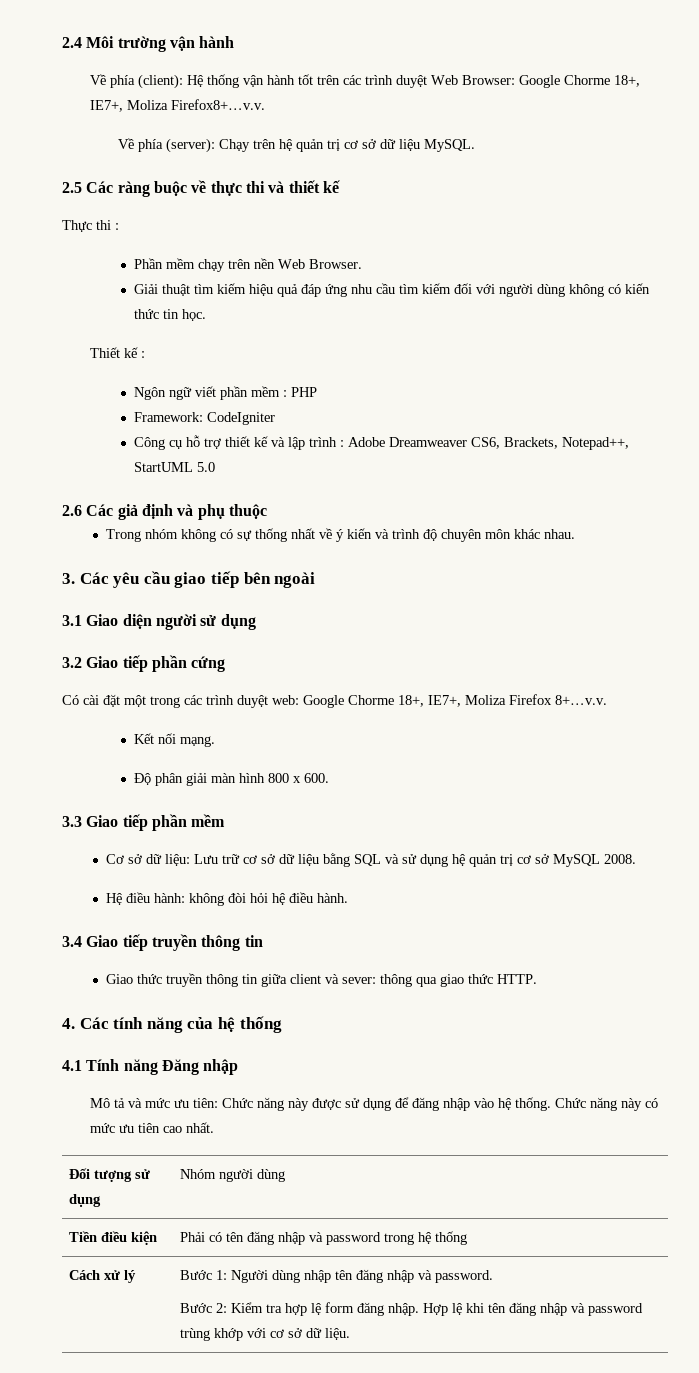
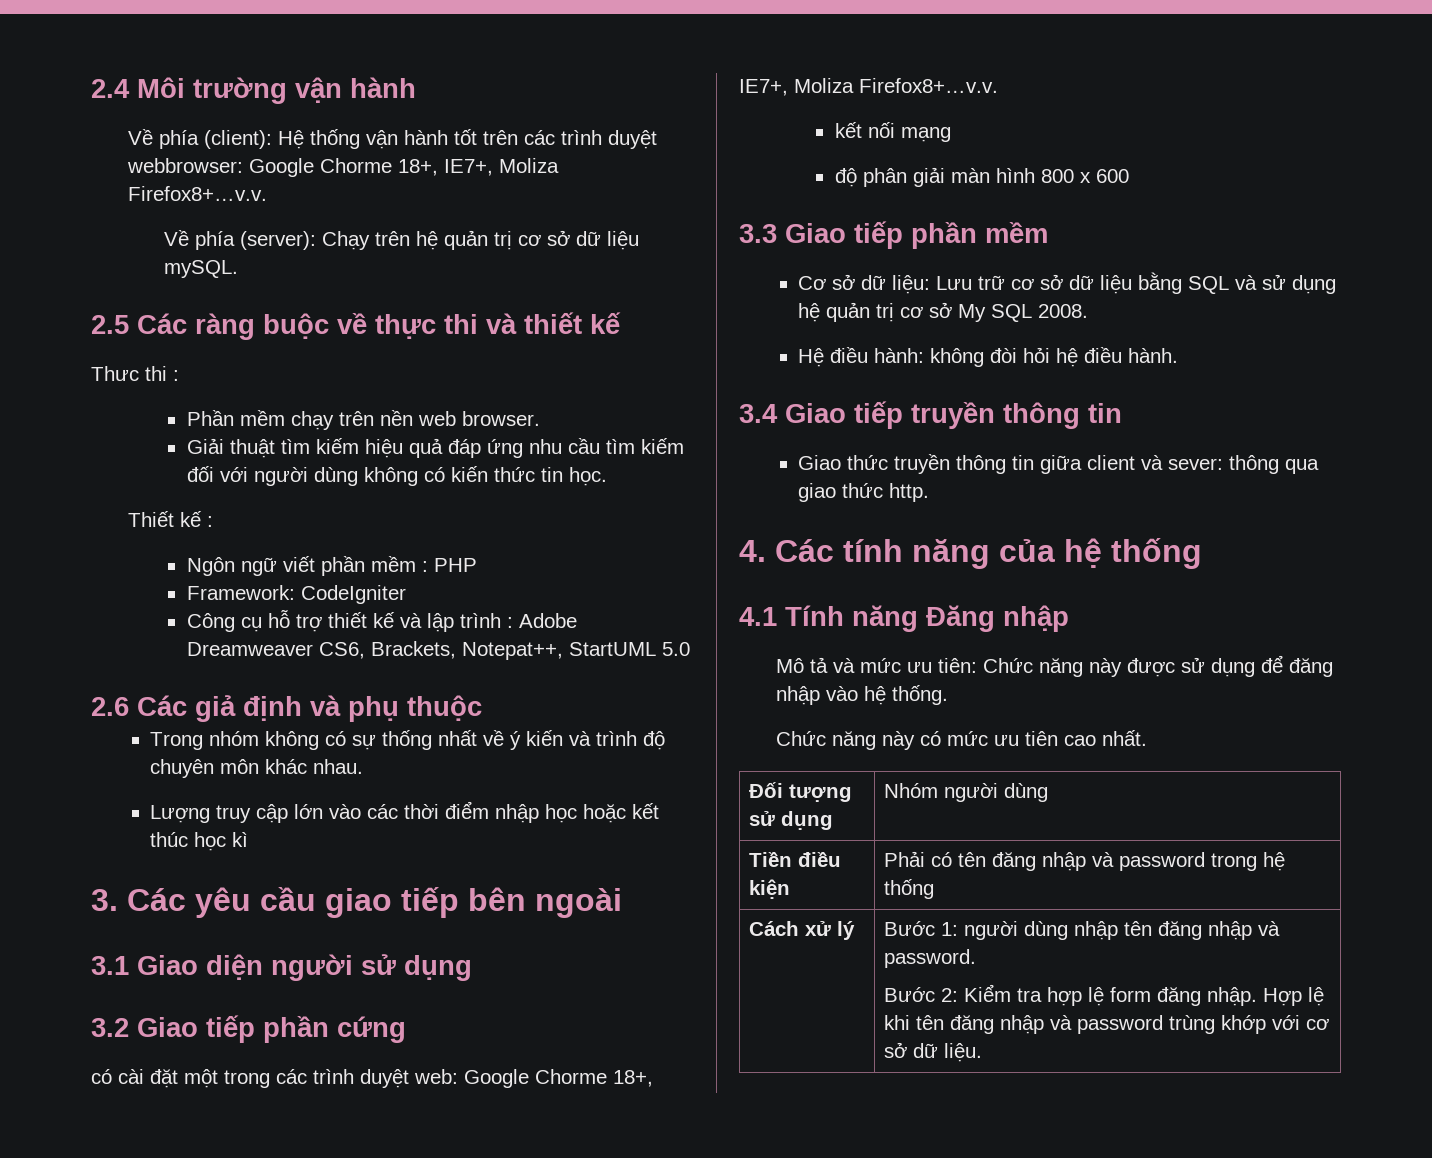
[430,75,515,85] Web Browser: -> [126,158,243,173] webbrowser:
[423,139,475,152] MySQL. -> [164,260,239,278] mySQL.
[62,220,92,232] Thực -> [91,366,139,381] Thưc
[277,259,362,269] Web Browser. -> [417,411,540,426] web browser.
[561,437,629,450] Notepad++, -> [461,642,563,660] Notepat++,
(575, 534) none -> [150,801,660,823] [150,832,249,851] // Lượng truy cập lớn vào các thời điểm nhập học hoặc kết thúc học kì
[62,695,79,705] Có -> [91,1069,112,1084] có
[509,694,607,705] [133,733,215,747] [133,773,151,785] Firefox 8+…v.v. // Kết nối mạng. // Độ -> [859,78,998,93] [834,122,951,142] [834,168,857,187] Firefox8+…v.v. // kết nối mạng // độ
[303,773,329,783] 600. -> [1095,169,1129,183] 600
[552,854,600,867] MySQL -> [958,304,1033,322] My SQL
[496,974,537,984] HTTP. -> [889,483,930,502] http.
(551, 1104) none -> (948, 695) //
[231,1270,269,1283] Người -> [963,921,1018,940] người

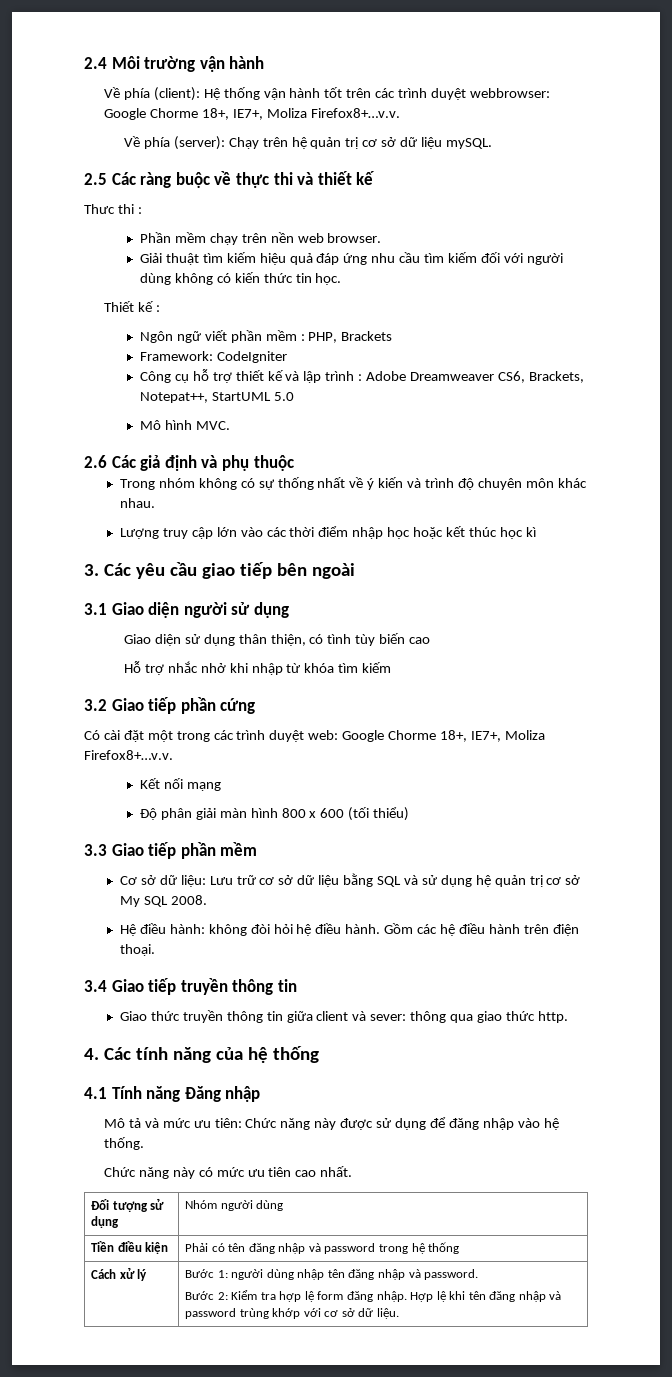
[433,558,477,572] PHP -> [308,331,393,343] PHP, Brackets
(690, 649) none -> [139,420,230,430] // Mô hình MVC.
(472, 968) none -> [123,633,431,646] [123,661,392,675] // Giao diện sử dụng thân thiện, có tình tùy biến cao // Hỗ trợ nhắc nhở khi nhập từ khóa tìm kiếm
[91,1069,112,1084] có -> [84,730,100,740] Có
[834,122,862,138] kết -> [139,778,160,789] Kết
[834,168,857,187] độ -> [139,808,157,820] Độ
(1129, 176) none -> [348,807,410,821] (tối thiểu)
(1179, 355) none -> [384,923,579,936] [119,944,155,956] Gồm các hệ điều hành trên điện thoại.

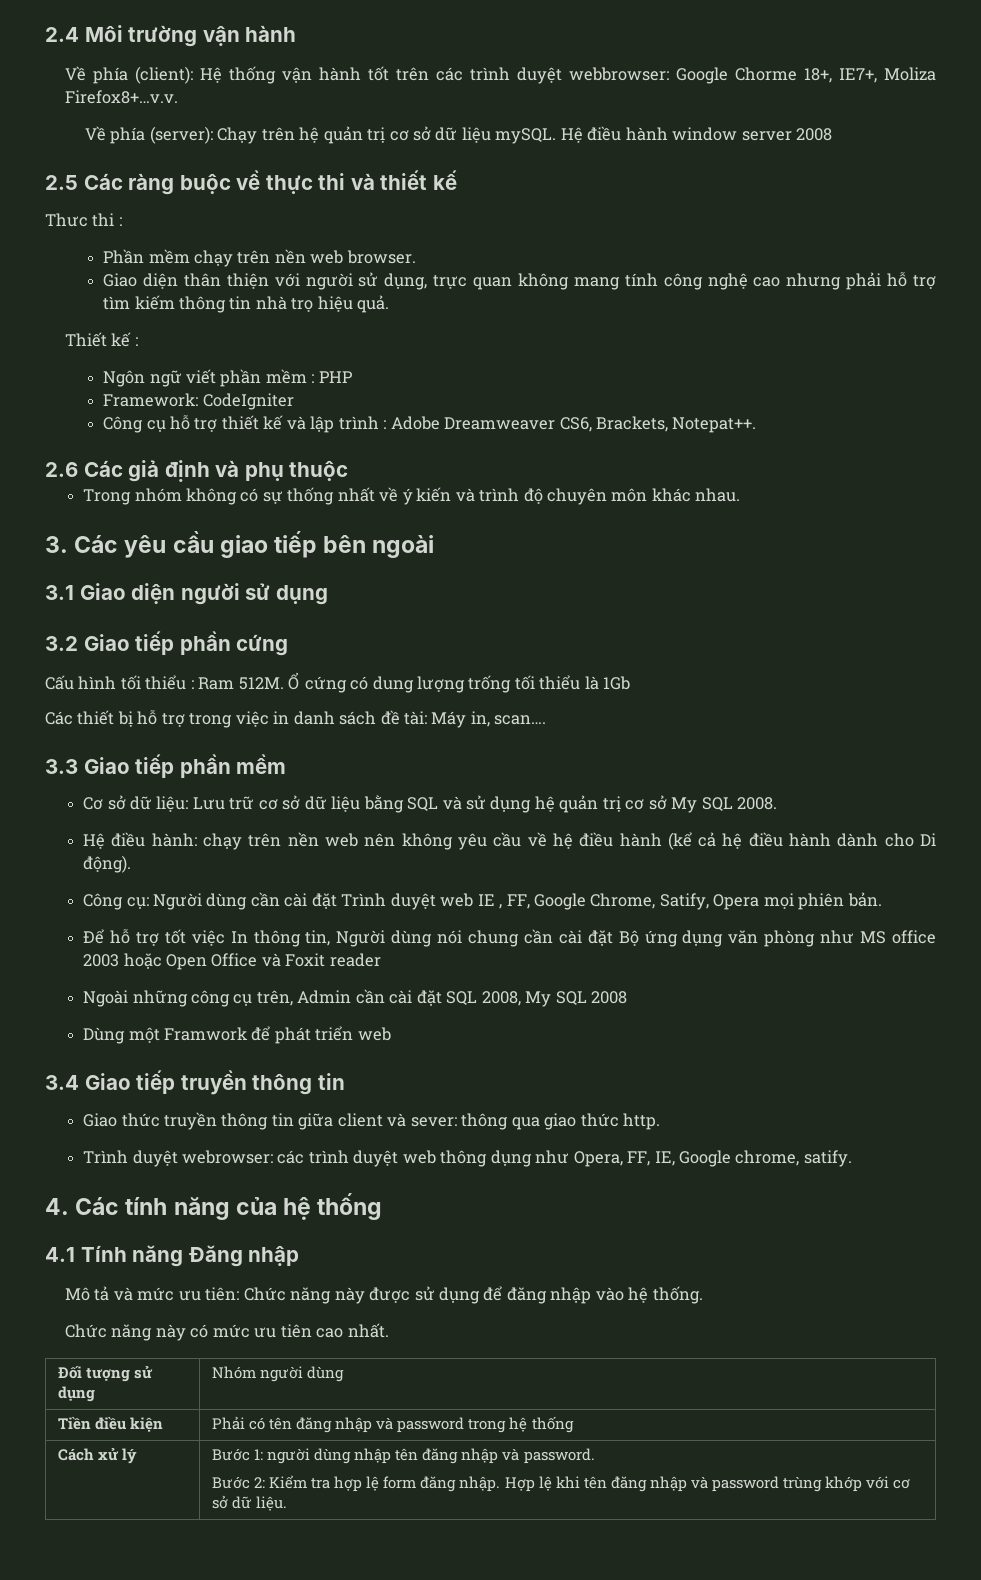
(492, 143) none -> [560,126,833,143] Hệ điều hành window server 2008
[139,252,563,265] [139,272,342,285] Giải thuật tìm kiếm hiệu quả đáp ứng nhu cầu tìm kiếm đối với người dùng không có kiến thức tin học. -> [103,272,936,290] [103,295,390,313] Giao diện thân thiện với người sử dụng, trực quan không mang tính công nghệ cao nhưng phải hỗ trợ tìm kiếm thông tin nhà trọ hiệu quả.
[308,331,393,343] PHP, Brackets -> [318,371,352,383] PHP
[139,392,294,403] [139,420,230,430] Notepat++, StartUML 5.0 // Mô hình MVC. -> [672,417,757,433] Notepat++.
[119,526,536,539] // Lượng truy cập lớn vào các thời điểm nhập học hoặc kết thúc học kì -> (741, 495) none
[123,633,431,646] [123,661,392,675] // Giao diện sử dụng thân thiện, có tình tùy biến cao // Hỗ trợ nhắc nhở khi nhập từ khóa tìm kiếm -> (328, 595) none
[84,730,545,742] [84,750,173,760] [139,778,221,791] [139,807,410,821] Có cài đặt một trong các trình duyệt web: Google Chorme 18+, IE7+, Moliza Firefox8+…v.v. // Kết nối mạng // Độ phân giải màn hình 800 x 600 (tối thiểu) -> [45,672,631,693] [45,710,547,728] Cấu hình tối thiểu : Ram 512M. Ổ cứng có dung lượng trống tối thiểu là 1Gb // Các thiết bị hỗ trợ trong việc in danh sách đề tài: Máy in, scan….
[208,923,579,936] [119,944,155,956] không đòi hỏi hệ điều hành. Gồm các hệ điều hành trên điện thoại. -> [203,832,937,850] [83,855,132,873] [83,892,882,910] [83,929,936,947] [83,953,381,970] [83,989,628,1007] [83,1026,391,1044] chạy trên nền web nên không yêu cầu về hệ điều hành (kể cả hệ điều hành dành cho Di động). // Công cụ: Người dùng cần cài đặt Trình duyệt web IE , FF, Google Chrome, Satify, Opera mọi phiên bản. // Để hỗ trợ tốt việc In thông tin, Người dùng nói chung cần cài đặt Bộ ứng dụng văn phòng như MS office 2003 hoặc Open Office và Foxit reader // Ngoài những công cụ trên, Admin cần cài đặt SQL 2008, My SQL 2008 // Dùng một Framwork để phát triển web
(568, 1017) none -> [83,1150,852,1167] // Trình duyệt webrowser: các trình duyệt web thông dụng như Opera, FF, IE, Google chrome, satify.

